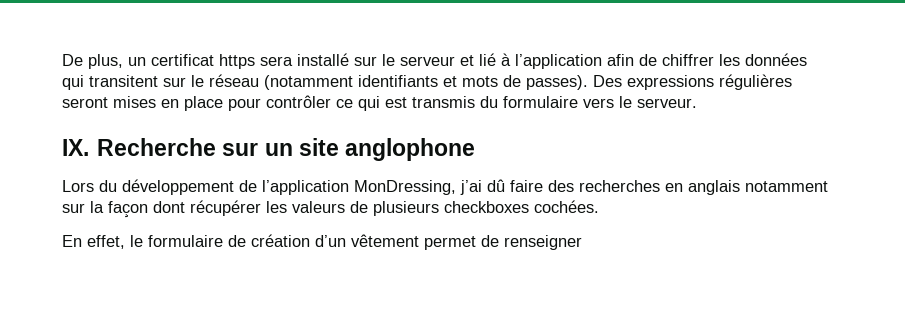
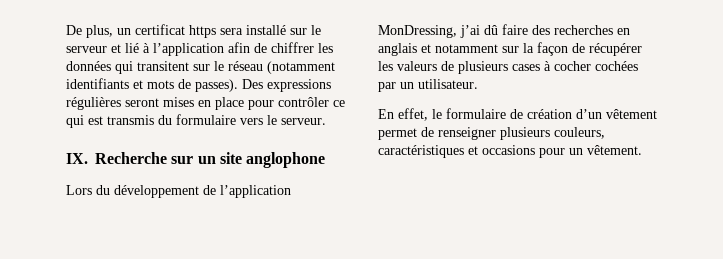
(740, 187) none -> [421,44,431,53] et
[153,201,185,213] dont -> [572,43,585,53] de
[444,200,599,213] checkboxes cochées. -> [512,61,638,71] [378,79,478,92] cases à cocher cochées par un utilisateur.
(582, 242) none -> [500,127,605,140] [378,145,642,158] plusieurs couleurs, caractéristiques et occasions pour un vêtement.

